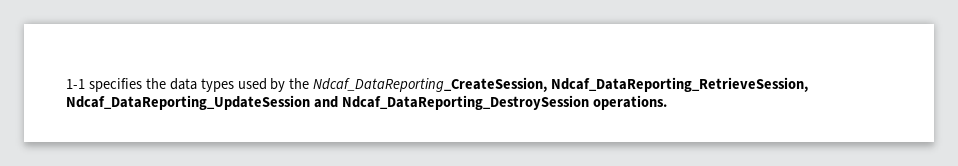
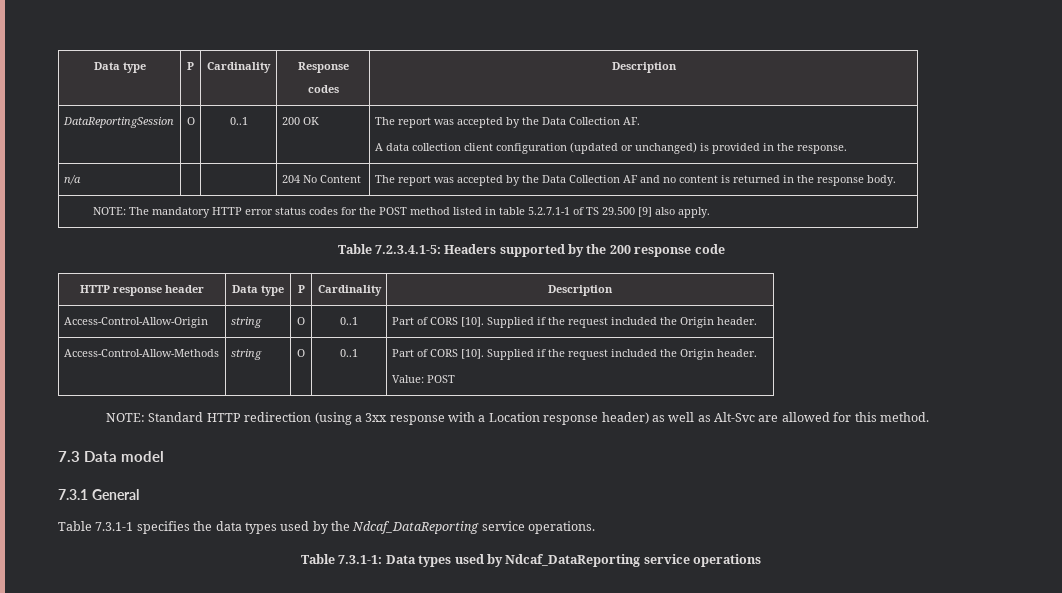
[66,79,85,89] 1-1 -> [93,62,146,73] [187,62,194,70] [207,62,271,73] [297,62,349,73] [307,85,339,93] [611,62,677,73] [62,117,174,128] [186,117,195,125] [229,117,248,125] [281,117,319,125] [374,117,640,128] [374,142,847,154] [63,175,81,185] [281,175,361,183] [374,175,896,186] [92,207,710,218] [337,244,725,257] [80,285,204,296] [232,285,284,296] [297,285,305,293] [317,285,382,296] [548,285,613,296] [63,317,208,328] [230,317,262,328] [297,317,305,325] [340,317,358,325] [391,317,757,328] [63,349,219,357] [230,349,262,360] [297,349,305,357] [340,349,358,357] [391,349,757,360] [391,375,455,383] [106,412,929,425] [58,451,164,462] [58,489,139,500] [58,521,134,531] Data type | P | Cardinality | Response // codes | Description // DataReportingSession | O | 0..1 | 200 OK | The report was accepted by the Data Collection AF. // A data collection client configuration (updated or unchanged) is provided in the response. // n/a | | | 204 No Content | The report was accepted by the Data Collection AF and no content is returned in the response body. // NOTE: The mandatory HTTP error status codes for the POST method listed in table 5.2.7.1-1 of TS 29.500 [9] also apply. // Table 7.2.3.4.1-5: Headers supported by the 200 response code // HTTP response header | Data type | P | Cardinality | Description // Access-Control-Allow-Origin | string | O | 0..1 | Part of CORS [10]. Supplied if the request included the Origin header. // Access-Control-Allow-Methods | string | O | 0..1 | Part of CORS [10]. Supplied if the request included the Origin header. // Value: POST // NOTE: Standard HTTP redirection (using a 3xx response with a Location response header) as well as Alt-Svc are allowed for this method. // 7.3 Data model // 7.3.1 General // Table 7.3.1-1
[313,77,809,92] [66,95,667,110] Ndcaf_DataReporting_CreateSession, Ndcaf_DataReporting_RetrieveSession, Ndcaf_DataReporting_UpdateSession and Ndcaf_DataReporting_DestroySession operations. -> [352,521,596,534] [301,554,761,567] Ndcaf_DataReporting service operations. // Table 7.3.1-1: Data types used by Ndcaf_DataReporting service operations

